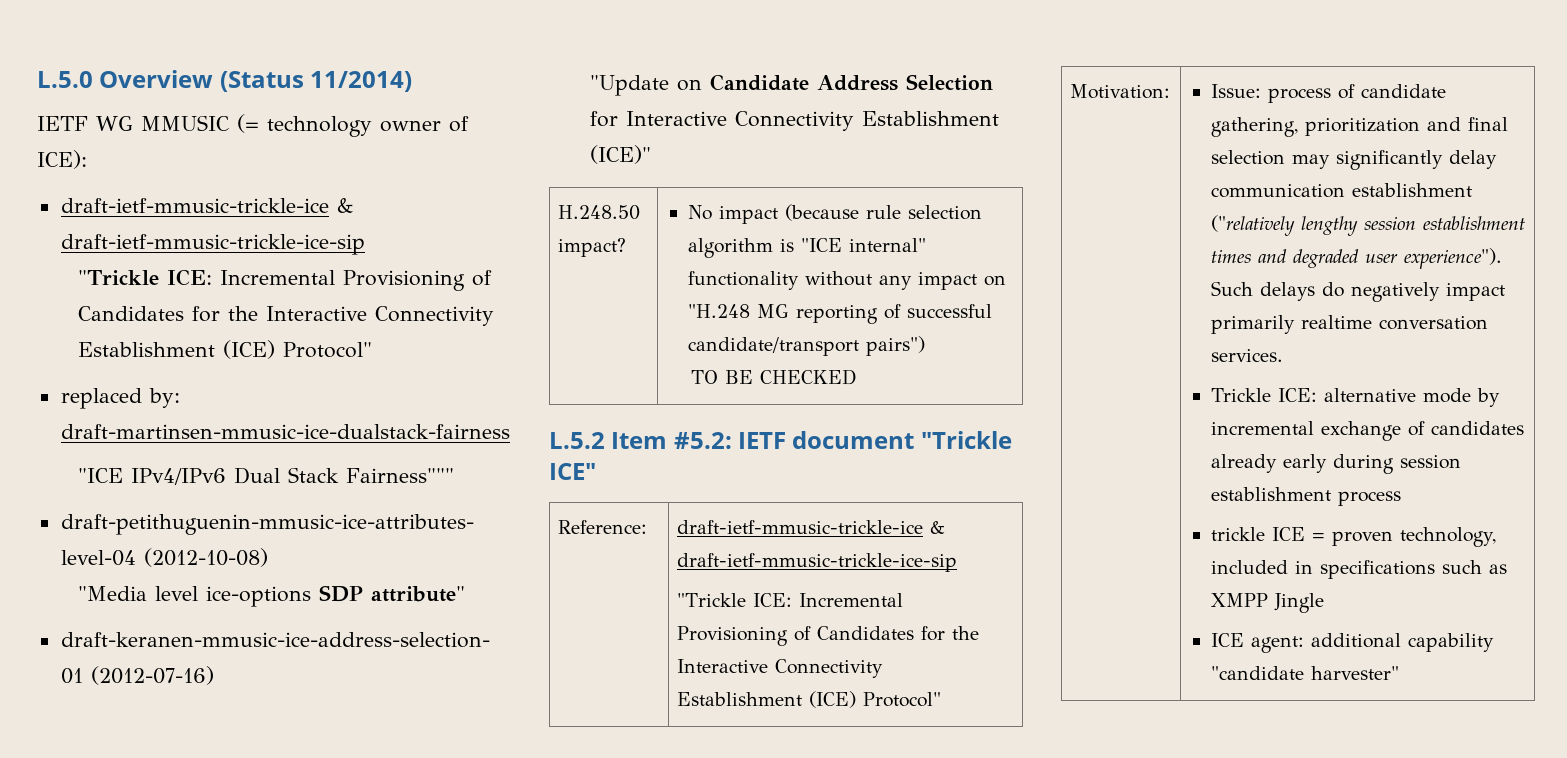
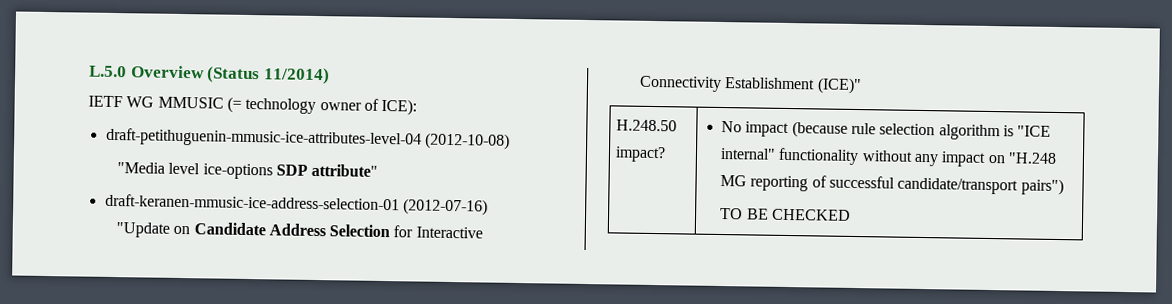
[60,198,353,213] [60,234,365,255] [78,269,493,291] [78,306,495,326] [78,340,373,359] [60,388,180,409] [60,424,510,439] [78,467,455,485] // draft-ietf-mmusic-trickle-ice & draft-ietf-mmusic-trickle-ice-sip // "Trickle ICE: Incremental Provisioning of Candidates for the Interactive Connectivity Establishment (ICE) Protocol" // replaced by: draft-martinsen-mmusic-ice-dualstack-fairness // "ICE IPv4/IPv6 Dual Stack Fairness""" -> (418, 107) none
[549,431,1012,449] [549,463,596,480] [558,520,648,534] [677,520,946,534] [677,553,958,572] [677,593,904,607] [677,626,980,646] [677,659,884,678] [677,691,942,708] [1070,84,1171,99] [1210,84,1446,103] [1210,117,1508,137] [1210,150,1497,170] [1210,183,1472,198] [1210,215,1525,236] [1210,248,1502,269] [1210,281,1505,302] [1210,315,1488,334] [1210,349,1283,362] [1210,388,1501,407] [1210,421,1524,441] [1210,454,1461,474] [1210,487,1401,506] [1210,527,1497,547] [1210,560,1507,579] [1210,593,1324,613] [1210,633,1494,653] [1210,666,1399,680] // L.5.2 Item #5.2: IETF document "Trickle ICE" // Reference: | draft-ietf-mmusic-trickle-ice & draft-ietf-mmusic-trickle-ice-sip // "Trickle ICE: Incremental Provisioning of Candidates for the Interactive Connectivity Establishment (ICE) Protocol" // Motivation: | Issue: process of candidate gathering, prioritization and final selection may significantly delay communication establishment ("relatively lengthy session establishment times and degraded user experience"). Such delays do negatively impact primarily realtime conversation services. // Trickle ICE: alternative mode by incremental exchange of candidates already early during session establishment process // trickle ICE = proven technology, included in specifications such as XMPP Jingle // ICE agent: additional capability "candidate harvester" -> (851, 214) none

